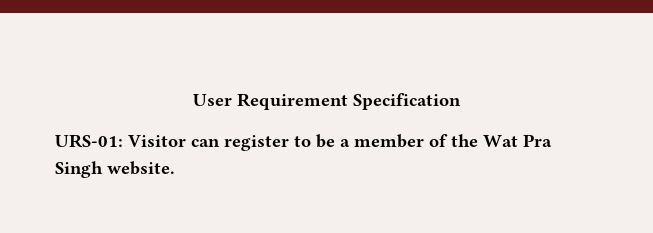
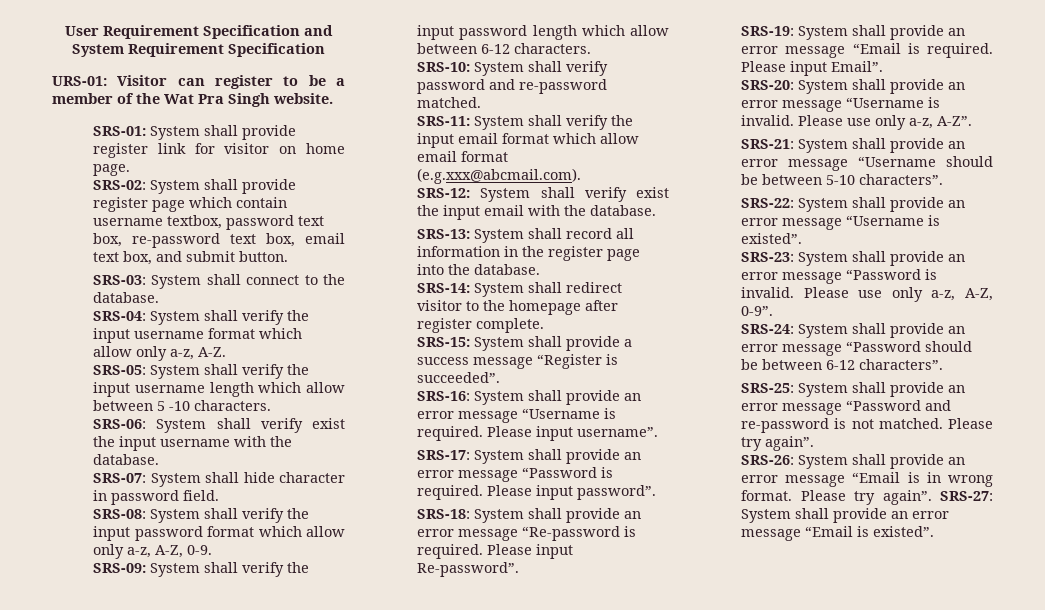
(461, 101) none -> [304,25,333,36] [72,43,325,57] and System Requirement Specification
(175, 168) none -> [93,125,297,140] [93,143,345,158] [93,164,131,176] [93,179,297,194] [93,197,288,212] [93,215,325,230] [93,233,346,248] [93,251,289,265] [93,274,345,289] [93,292,160,303] [93,310,310,325] [93,328,303,343] [93,346,227,361] [93,364,310,379] [93,382,346,397] [93,400,272,411] [93,418,346,433] [93,436,293,451] [93,454,160,465] [93,472,346,487] [93,490,220,505] [93,508,310,523] [93,526,346,541] [93,544,213,559] [93,562,310,577] [417,25,669,40] [417,43,592,54] [417,61,609,76] [417,79,608,94] [417,97,482,108] [417,115,634,130] [417,133,640,148] [417,151,509,162] [417,168,582,184] [417,187,669,202] [417,205,657,220] [417,228,635,243] [417,246,641,261] [417,264,541,275] [417,282,623,297] [417,300,619,315] [417,318,545,333] [417,336,633,351] [417,354,619,369] [417,372,501,383] [417,390,642,405] [417,408,617,423] [417,426,659,441] [417,449,642,464] [417,467,614,482] [417,485,657,500] [417,508,642,523] [417,526,637,541] [417,544,574,559] [417,562,520,577] [741,25,966,40] [741,43,993,58] [741,61,884,76] [741,79,966,94] [741,97,941,112] [741,115,973,130] [741,138,966,153] [741,156,993,171] [741,174,944,185] [741,197,966,212] [741,215,941,230] [741,233,803,244] [741,251,966,266] [741,269,938,284] [741,287,993,302] [741,306,774,316] [741,323,966,338] [741,341,973,356] [741,359,944,370] [741,382,966,397] [741,400,952,415] [741,418,993,433] [741,436,815,451] [741,454,966,469] [741,472,993,487] [741,490,993,505] [741,508,950,523] [741,526,935,541] // SRS-01: System shall provide register link for visitor on home page. // SRS-02: System shall provide register page which contain username textbox, password text box, re-password text box, email text box, and submit button. // SRS-03: System shall connect to the database. // SRS-04: System shall verify the input username format which allow only a-z, A-Z. // SRS-05: System shall verify the input username length which allow between 5 -10 characters. // SRS-06: System shall verify exist the input username with the database. // SRS-07: System shall hide character in password field. // SRS-08: System shall verify the input password format which allow only a-z, A-Z, 0-9. // SRS-09: System shall verify the input password length which allow between 6-12 characters. // SRS-10: System shall verify password and re-password matched. // SRS-11: System shall verify the input email format which allow email format (e.g.xxx@abcmail.com). // SRS-12: System shall verify exist the input email with the database. // SRS-13: System shall record all information in the register page into the database. // SRS-14: System shall redirect visitor to the homepage after register complete. // SRS-15: System shall provide a success message “Register is succeeded”. // SRS-16: System shall provide an error message “Username is required. Please input username”. // SRS-17: System shall provide an error message “Password is required. Please input password”. // SRS-18: System shall provide an error message “Re-password is required. Please input Re-password”. // SRS-19: System shall provide an error message “Email is required. Please input Email”. // SRS-20: System shall provide an error message “Username is invalid. Please use only a-z, A-Z”. // SRS-21: System shall provide an error message “Username should be between 5-10 characters”. // SRS-22: System shall provide an error message “Username is existed”. // SRS-23: System shall provide an error message “Password is invalid. Please use only a-z, A-Z, 0-9”. // SRS-24: System shall provide an error message “Password should be between 6-12 characters”. // SRS-25: System shall provide an error message “Password and re-password is not matched. Please try again”. // SRS-26: System shall provide an error message “Email is in wrong format. Please try again”. SRS-27: System shall provide an error message “Email is existed”.

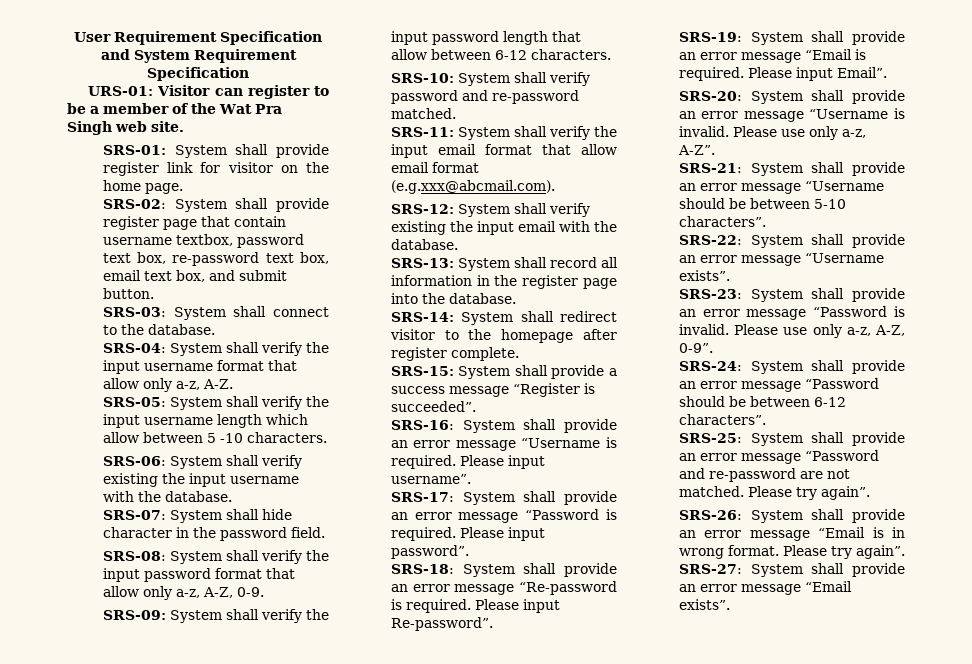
[273,93,333,104] website. -> [115,121,184,132] web site.
(297, 150) none -> [306,162,329,173] the
[189,197,233,208] which -> [200,216,230,227] that
[259,328,303,339] which -> [267,360,297,371] that
[312,418,346,429] exist -> [102,473,158,487] existing
(108, 495) none -> [192,527,216,538] the
[258,526,302,537] which -> [265,568,295,579] that
[581,25,625,36] which -> [551,31,581,42] that
[553,133,597,144] which -> [541,144,571,155] that
[636,187,669,198] exist -> [390,221,446,235] existing
[928,215,941,226] [741,233,803,244] is existed”. -> [678,270,730,281] exists”.
[834,418,847,429] is -> [799,471,823,479] are
[857,526,935,537] is existed”. -> [678,599,730,610] exists”.

